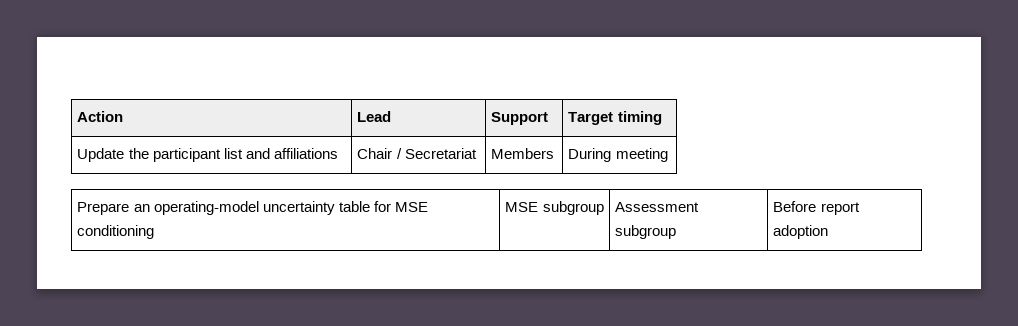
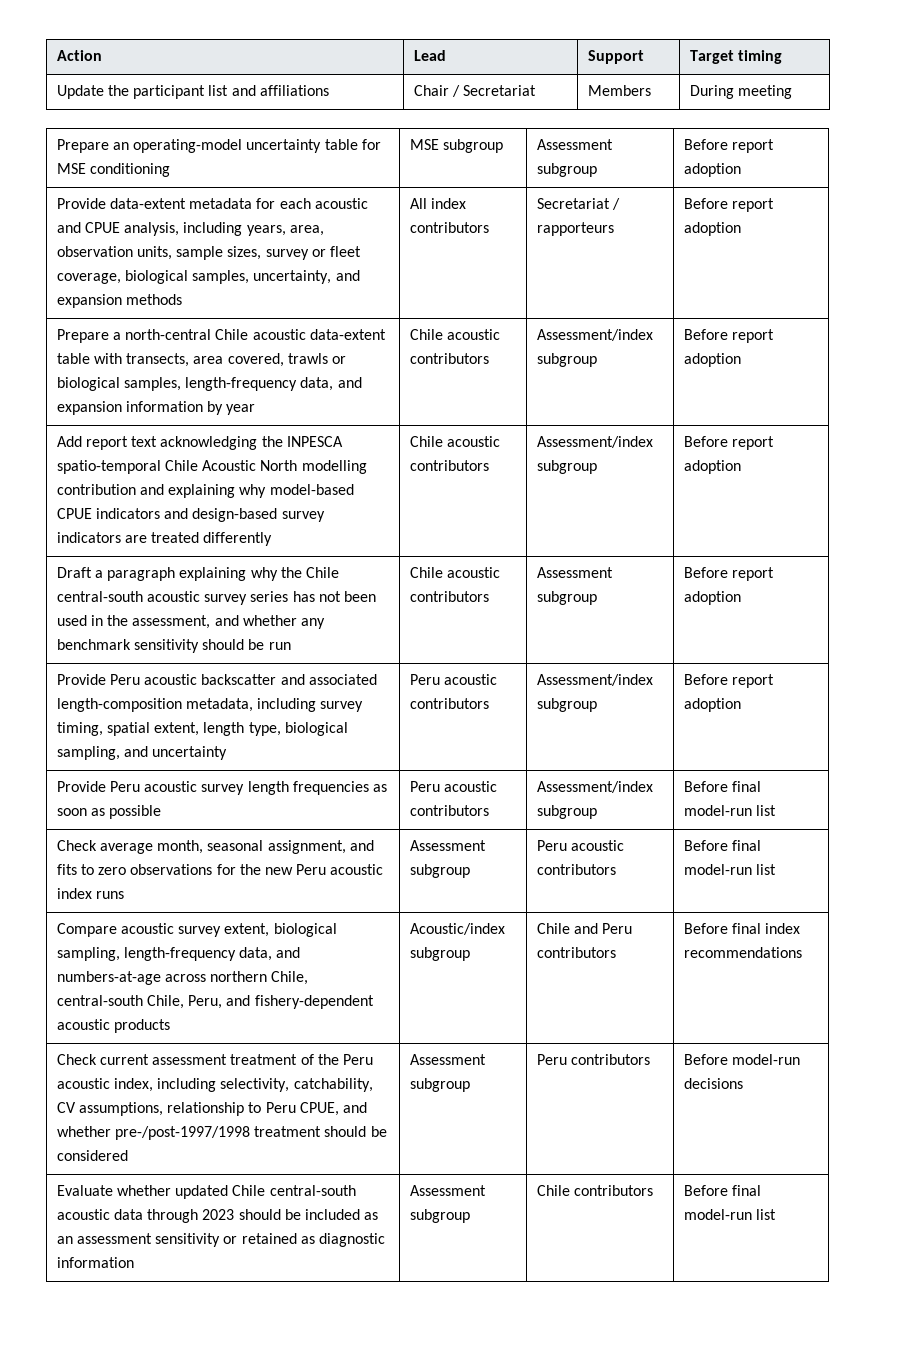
(829, 232) none -> [56,198,368,209] [56,222,324,236] [56,246,361,260] [56,270,360,284] [56,294,182,308] [409,198,466,209] [409,222,489,233] [536,198,620,210] [536,222,614,236] [683,198,774,212] [683,222,741,236] [56,329,386,343] [56,353,346,367] [56,377,362,391] [56,401,256,415] [409,329,500,340] [409,353,489,364] [536,329,653,341] [536,353,597,367] [683,329,774,343] [683,353,741,367] [56,436,343,450] [56,460,367,474] [56,484,354,498] [56,508,325,522] [56,532,273,546] [409,436,500,447] [409,460,489,471] [536,436,653,448] [536,460,597,474] [683,436,774,450] [683,460,741,474] [56,567,339,581] [56,591,376,605] [56,615,325,629] [56,639,291,653] [409,567,500,578] [409,591,489,602] [536,567,613,578] [536,591,597,605] [683,567,774,581] [683,591,741,605] [56,674,377,685] [56,698,364,712] [56,722,348,736] [56,746,228,760] [409,674,497,685] [409,698,489,709] [536,674,653,686] [536,698,597,712] [683,674,774,688] [683,698,741,712] [56,781,387,795] [56,805,162,819] [409,781,497,792] [409,805,489,816] [536,781,653,793] [536,805,597,819] [683,781,761,792] [683,805,776,816] [56,840,374,854] [56,864,384,875] [56,888,124,899] [409,840,486,851] [409,864,470,878] [536,840,624,851] [536,864,616,875] [683,840,761,851] [683,864,776,875] [56,923,337,937] [56,947,301,961] [56,971,309,985] [56,995,374,1009] [56,1019,170,1033] [409,923,505,935] [409,947,470,961] [536,923,633,934] [536,947,616,958] [683,923,801,934] [683,947,802,958] [56,1054,373,1065] [56,1078,373,1092] [56,1102,367,1116] [56,1126,387,1140] [56,1150,128,1161] [409,1054,486,1065] [409,1078,470,1092] [536,1054,650,1065] [683,1054,800,1065] [683,1078,743,1089] [56,1185,356,1199] [56,1209,379,1223] [56,1233,385,1247] [56,1257,134,1268] [409,1185,486,1196] [409,1209,470,1223] [536,1185,653,1196] [683,1185,761,1196] [683,1209,776,1220] // Provide data-extent metadata for each acoustic and CPUE analysis, including years, area, observation units, sample sizes, survey or fleet coverage, biological samples, uncertainty, and expansion methods | All index contributors | Secretariat / rapporteurs | Before report adoption // Prepare a north-central Chile acoustic data-extent table with transects, area covered, trawls or biological samples, length-frequency data, and expansion information by year | Chile acoustic contributors | Assessment/index subgroup | Before report adoption // Add report text acknowledging the INPESCA spatio-temporal Chile Acoustic North modelling contribution and explaining why model-based CPUE indicators and design-based survey indicators are treated differently | Chile acoustic contributors | Assessment/index subgroup | Before report adoption // Draft a paragraph explaining why the Chile central-south acoustic survey series has not been used in the assessment, and whether any benchmark sensitivity should be run | Chile acoustic contributors | Assessment subgroup | Before report adoption // Provide Peru acoustic backscatter and associated length-composition metadata, including survey timing, spatial extent, length type, biological sampling, and uncertainty | Peru acoustic contributors | Assessment/index subgroup | Before report adoption // Provide Peru acoustic survey length frequencies as soon as possible | Peru acoustic contributors | Assessment/index subgroup | Before final model-run list // Check average month, seasonal assignment, and fits to zero observations for the new Peru acoustic index runs | Assessment subgroup | Peru acoustic contributors | Before final model-run list // Compare acoustic survey extent, biological sampling, length-frequency data, and numbers-at-age across northern Chile, central-south Chile, Peru, and fishery-dependent acoustic products | Acoustic/index subgroup | Chile and Peru contributors | Before final index recommendations // Check current assessment treatment of the Peru acoustic index, including selectivity, catchability, CV assumptions, relationship to Peru CPUE, and whether pre-/post-1997/1998 treatment should be considered | Assessment subgroup | Peru contributors | Before model-run decisions // Evaluate whether updated Chile central-south acoustic data through 2023 should be included as an assessment sensitivity or retained as diagnostic information | Assessment subgroup | Chile contributors | Before final model-run list

